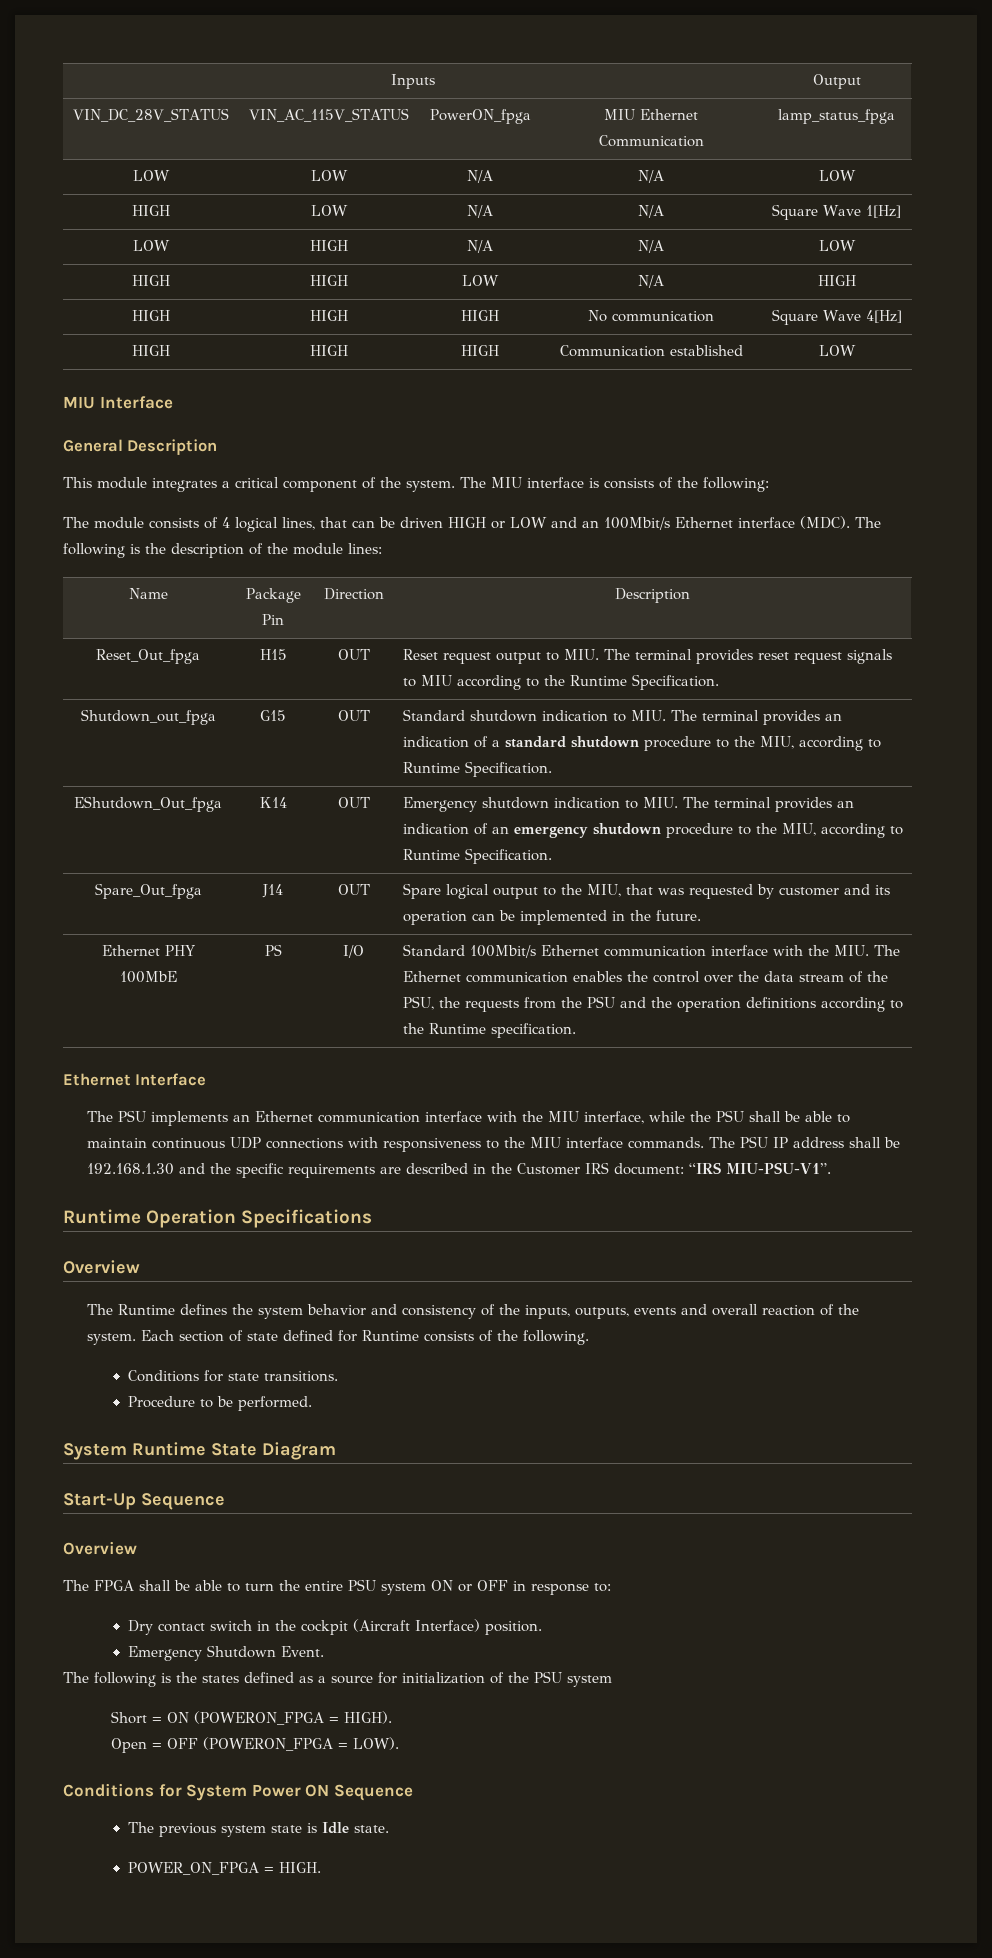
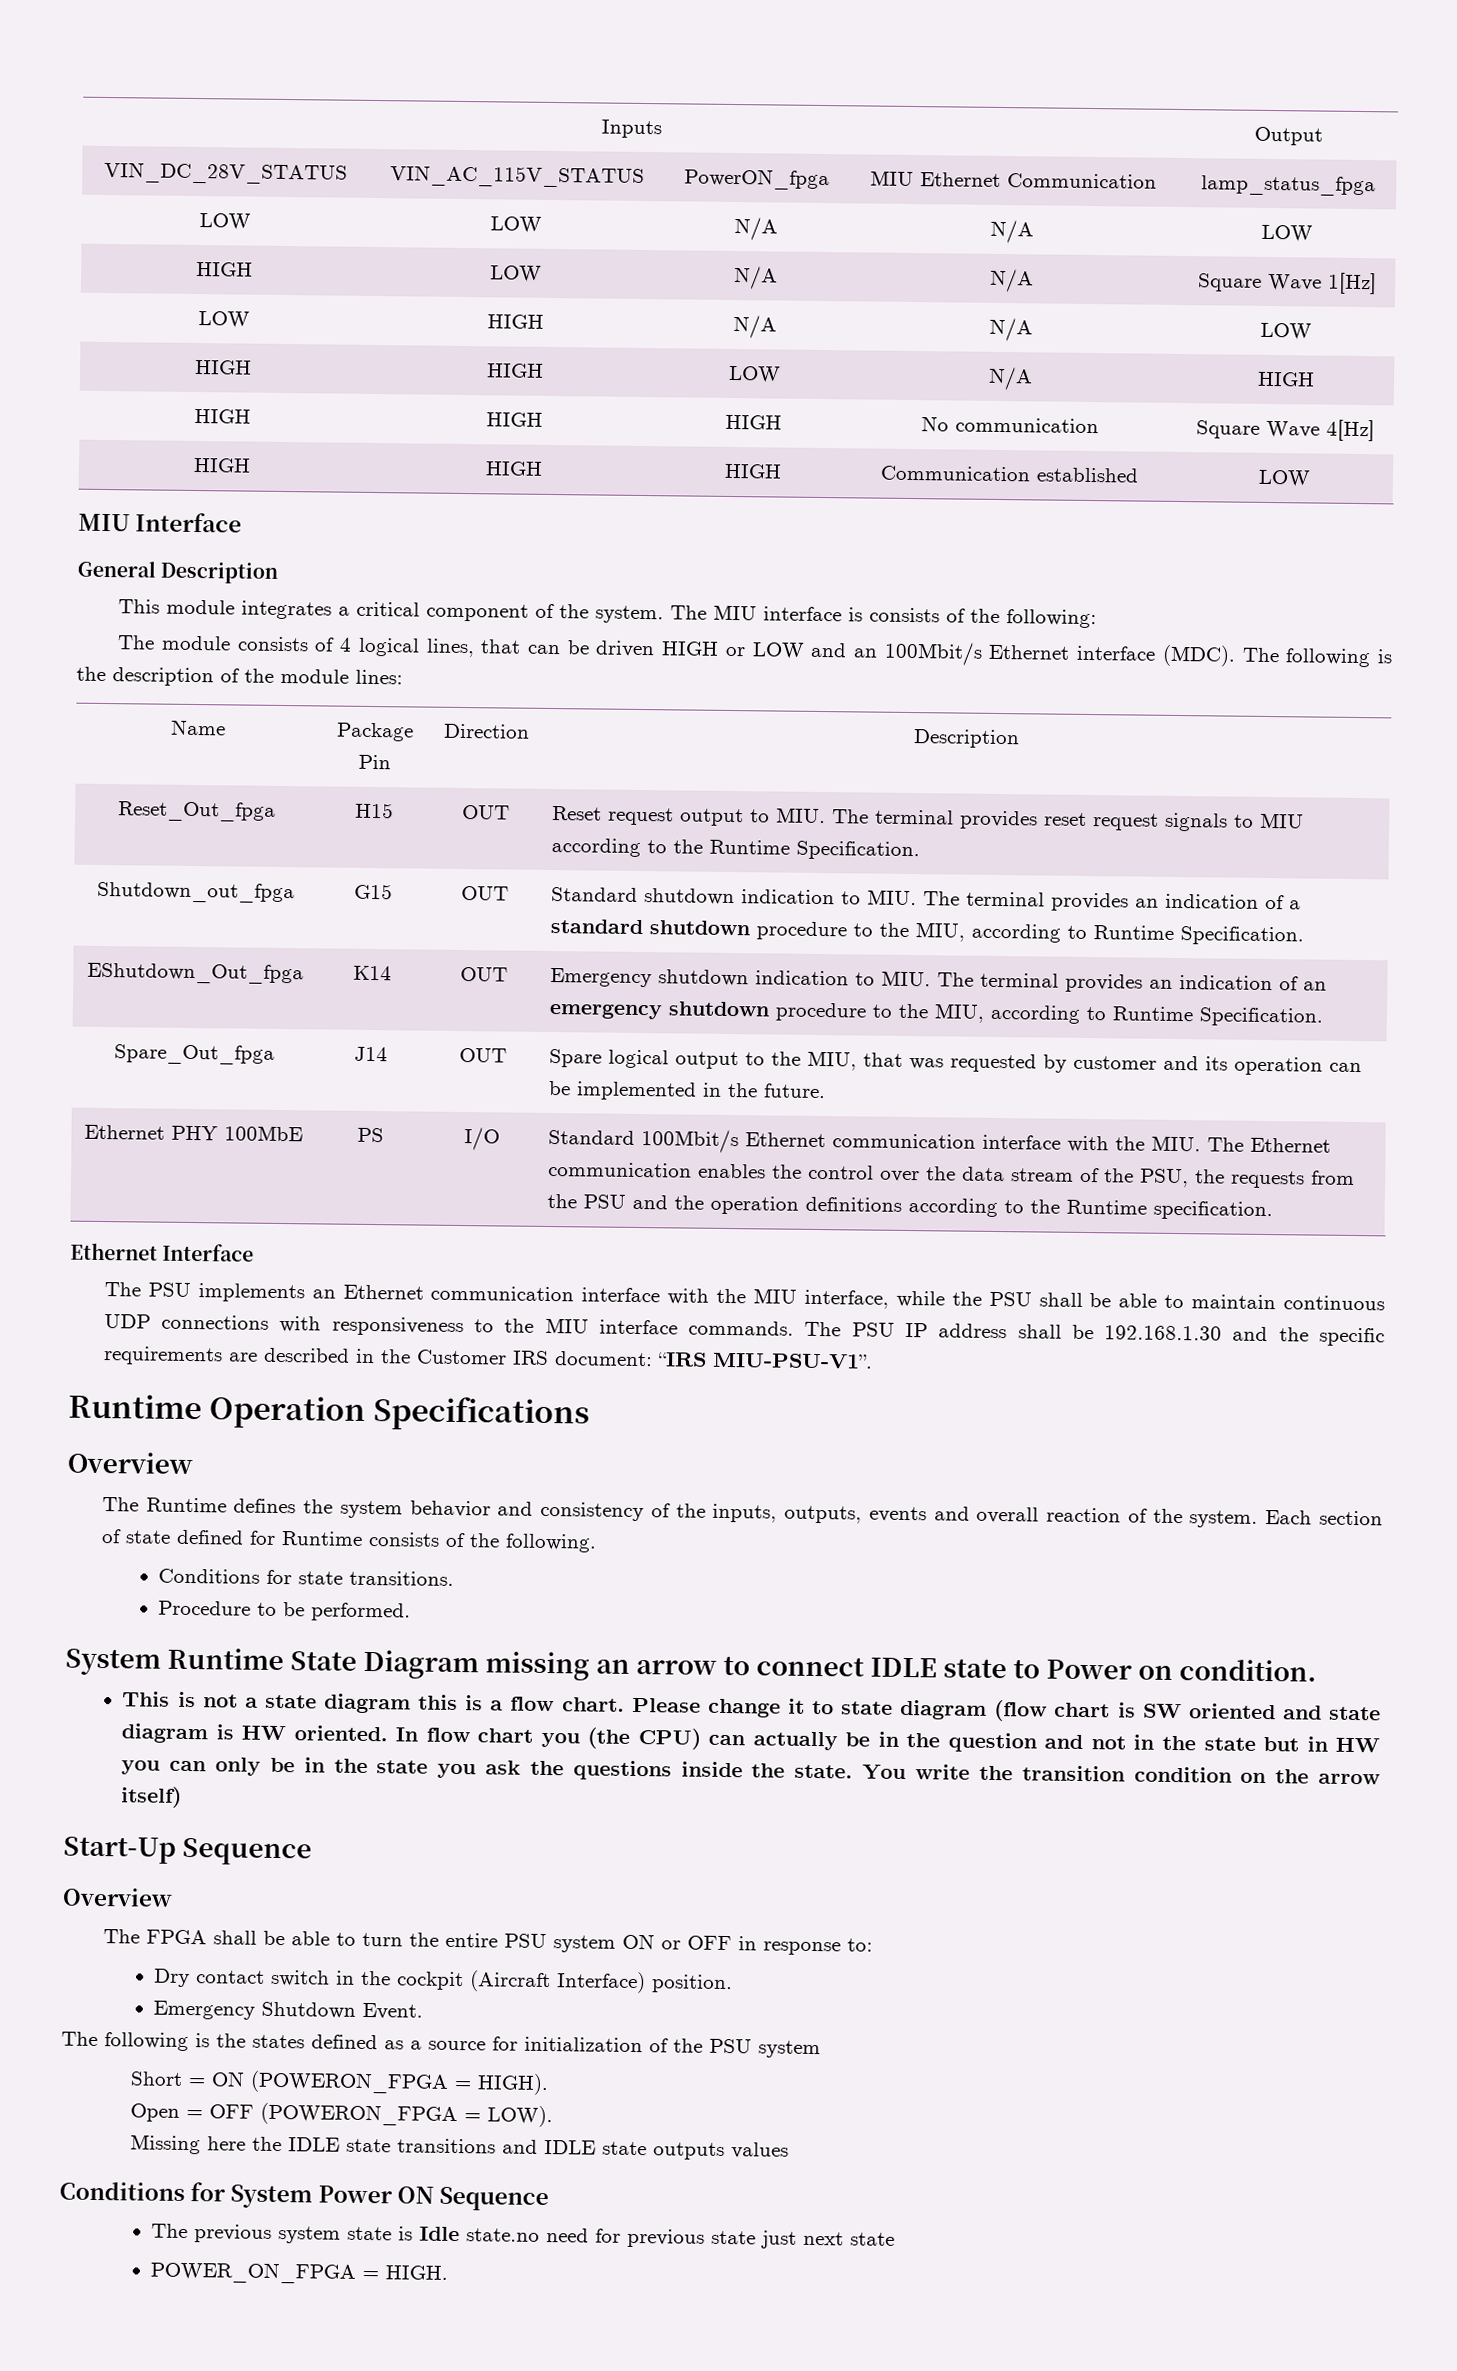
(336, 1451) none -> [485,1651,1318,1682] [122,1691,1382,1722] [121,1723,1380,1753] [121,1757,1381,1785] [121,1786,183,1808] missing an arrow to connect IDLE state to Power on condition. // This is not a state diagram this is a flow chart. Please change it to state diagram (flow chart is SW oriented and state diagram is HW oriented. In flow chart you (the CPU) can actually be in the question and not in the state but in HW you can only be in the state you ask the questions inside the state. You write the transition condition on the arrow itself)
(400, 1743) none -> [129,2134,789,2161] // Missing here the IDLE state transitions and IDLE state outputs values
[353,1825,389,1833] state. -> [466,2228,896,2249] state.no need for previous state just next state

